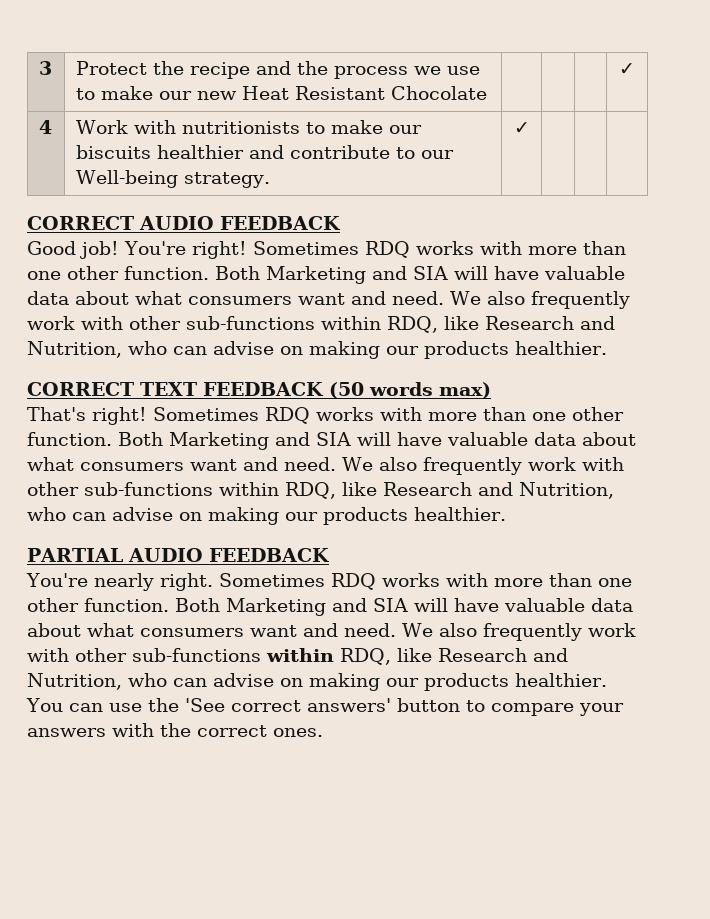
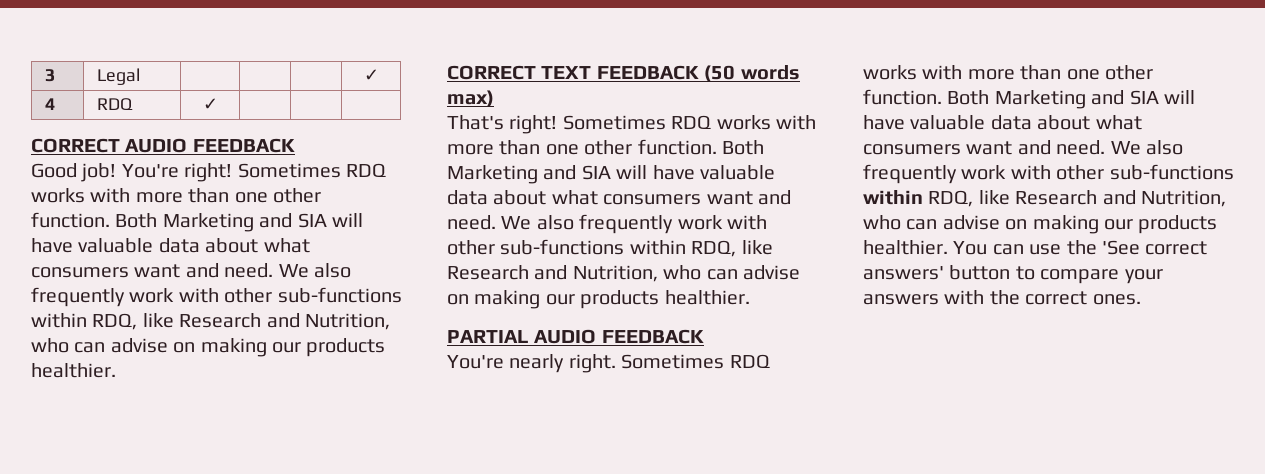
[75,61,480,79] [75,86,487,100] [619,63,635,75] [38,120,52,134] [75,120,422,134] [75,145,454,159] [75,170,270,188] Protect the recipe and the process we use to make our new Heat Resistant Chocolate | | | | ✓ // 4 | Work with nutritionists to make our biscuits healthier and contribute to our Well-being strategy. -> [97,68,141,85] [363,69,379,81] [45,98,56,110] [97,98,134,110] Legal | | | | ✓ // 4 | RDQ

